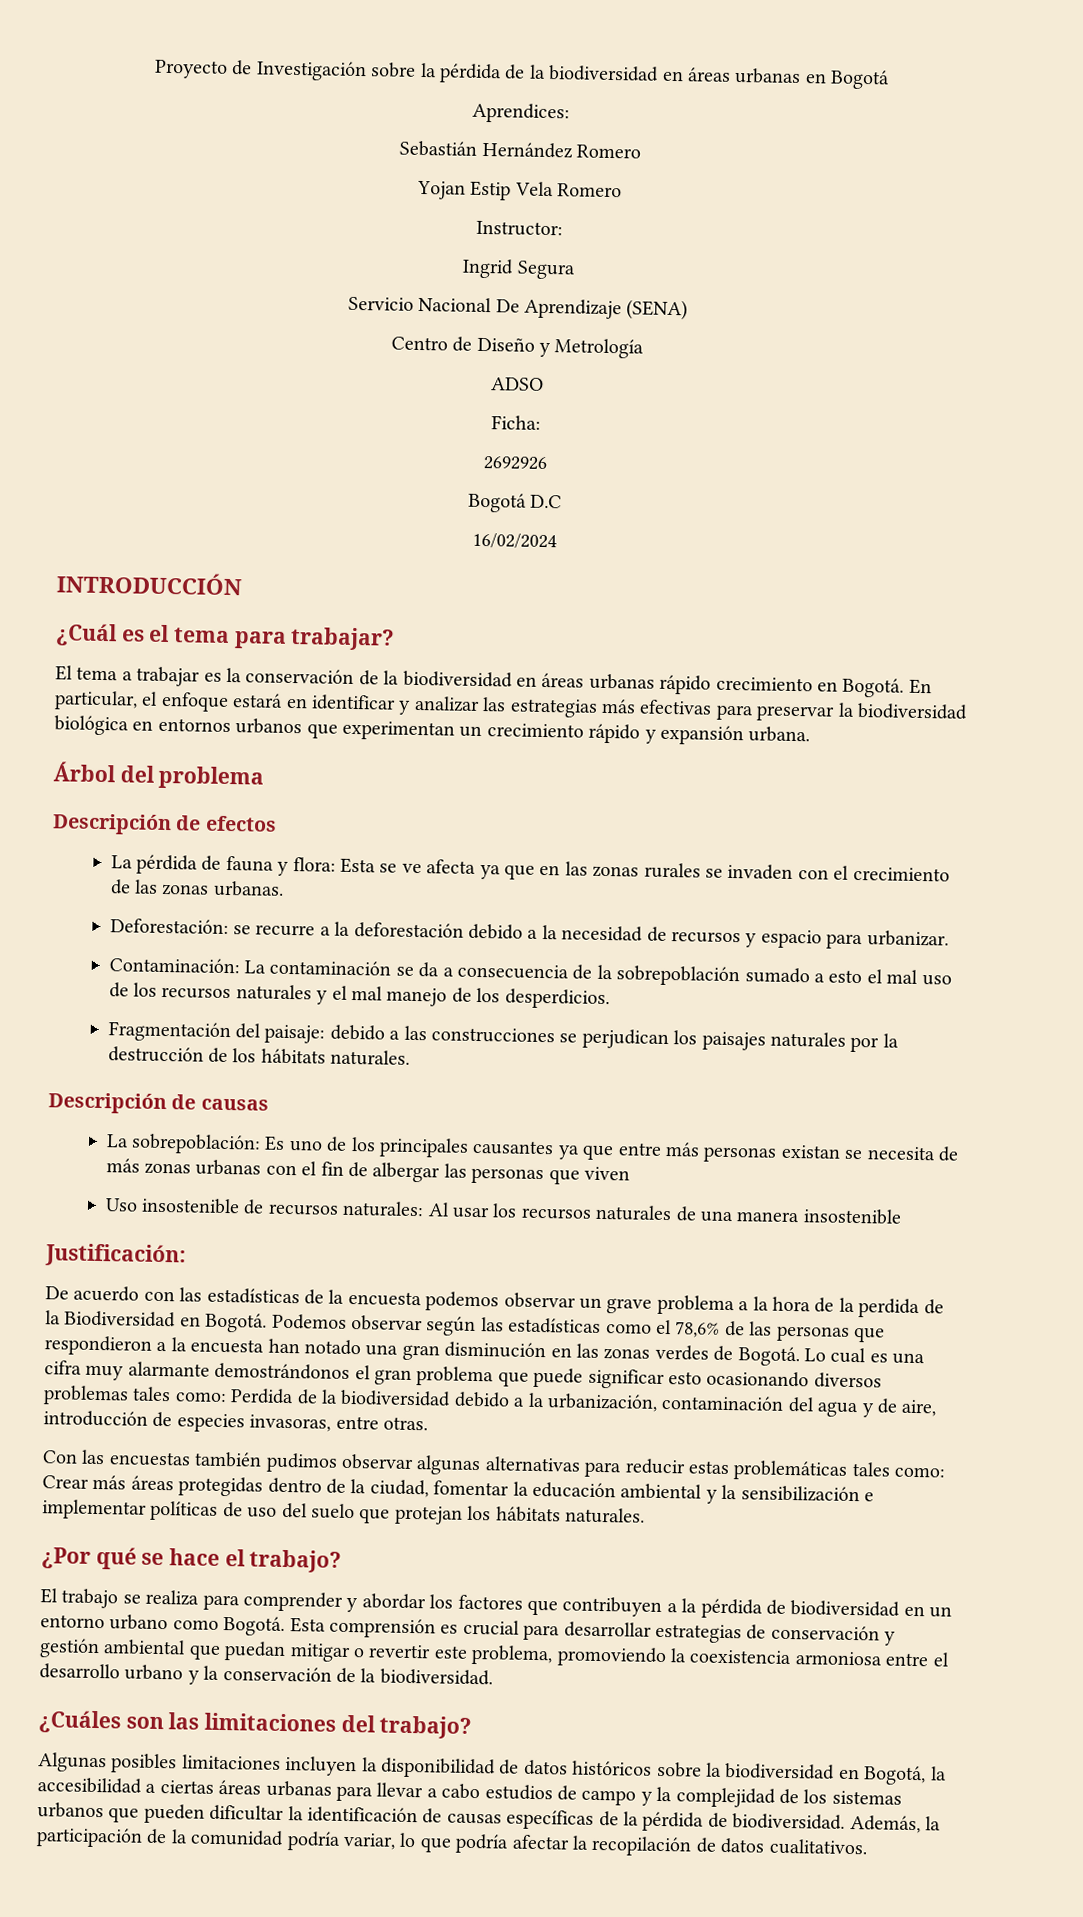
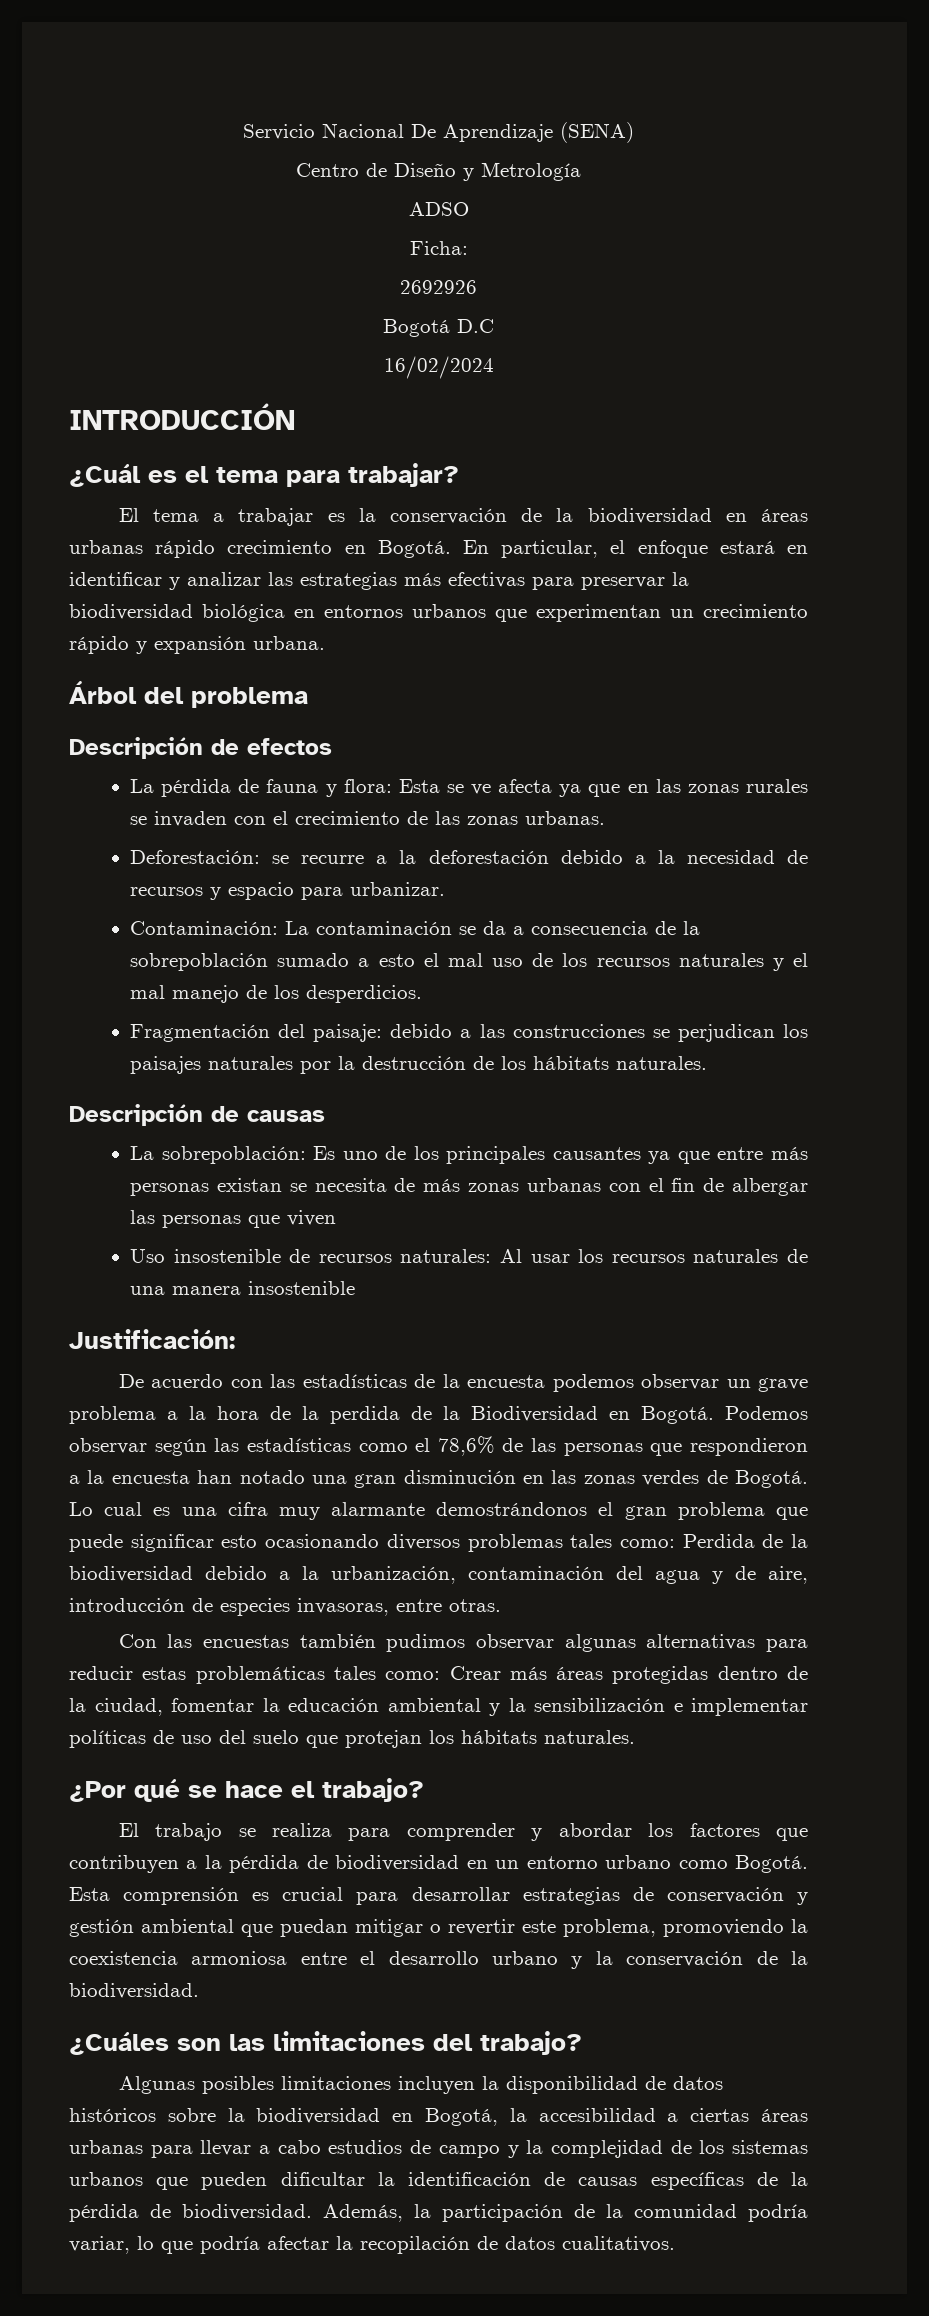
[153,59,891,90] [472,102,570,124] [399,140,641,159] [416,180,623,201] [475,220,563,237] [462,258,576,280] Proyecto de Investigación sobre la pérdida de la biodiversidad en áreas urbanas en Bogotá // Aprendices: // Sebastián Hernández Romero // Yojan Estip Vela Romero // Instructor: // Ingrid Segura // -> (243, 132) none

